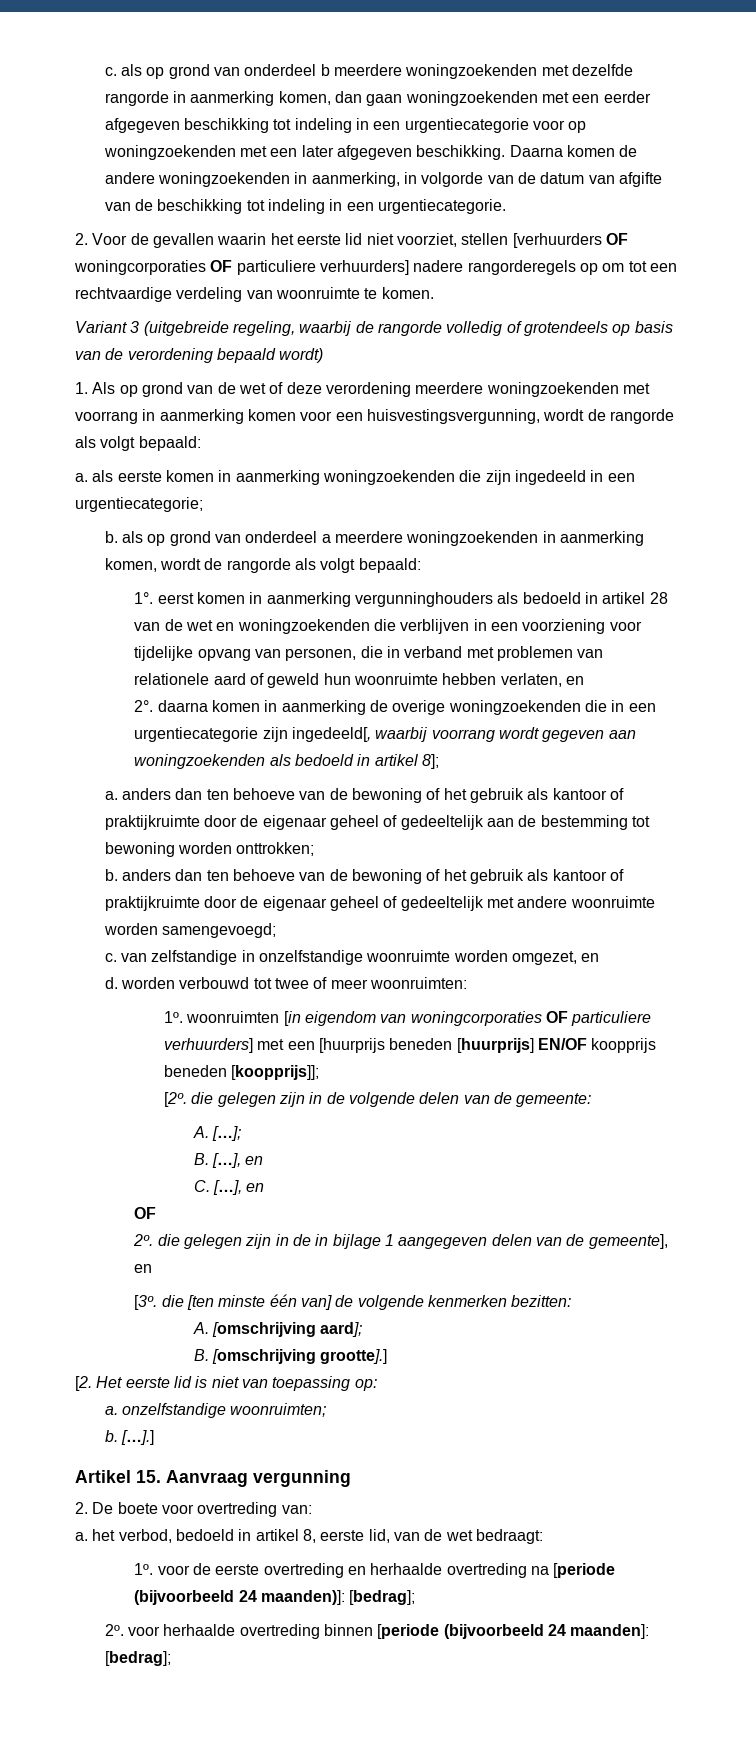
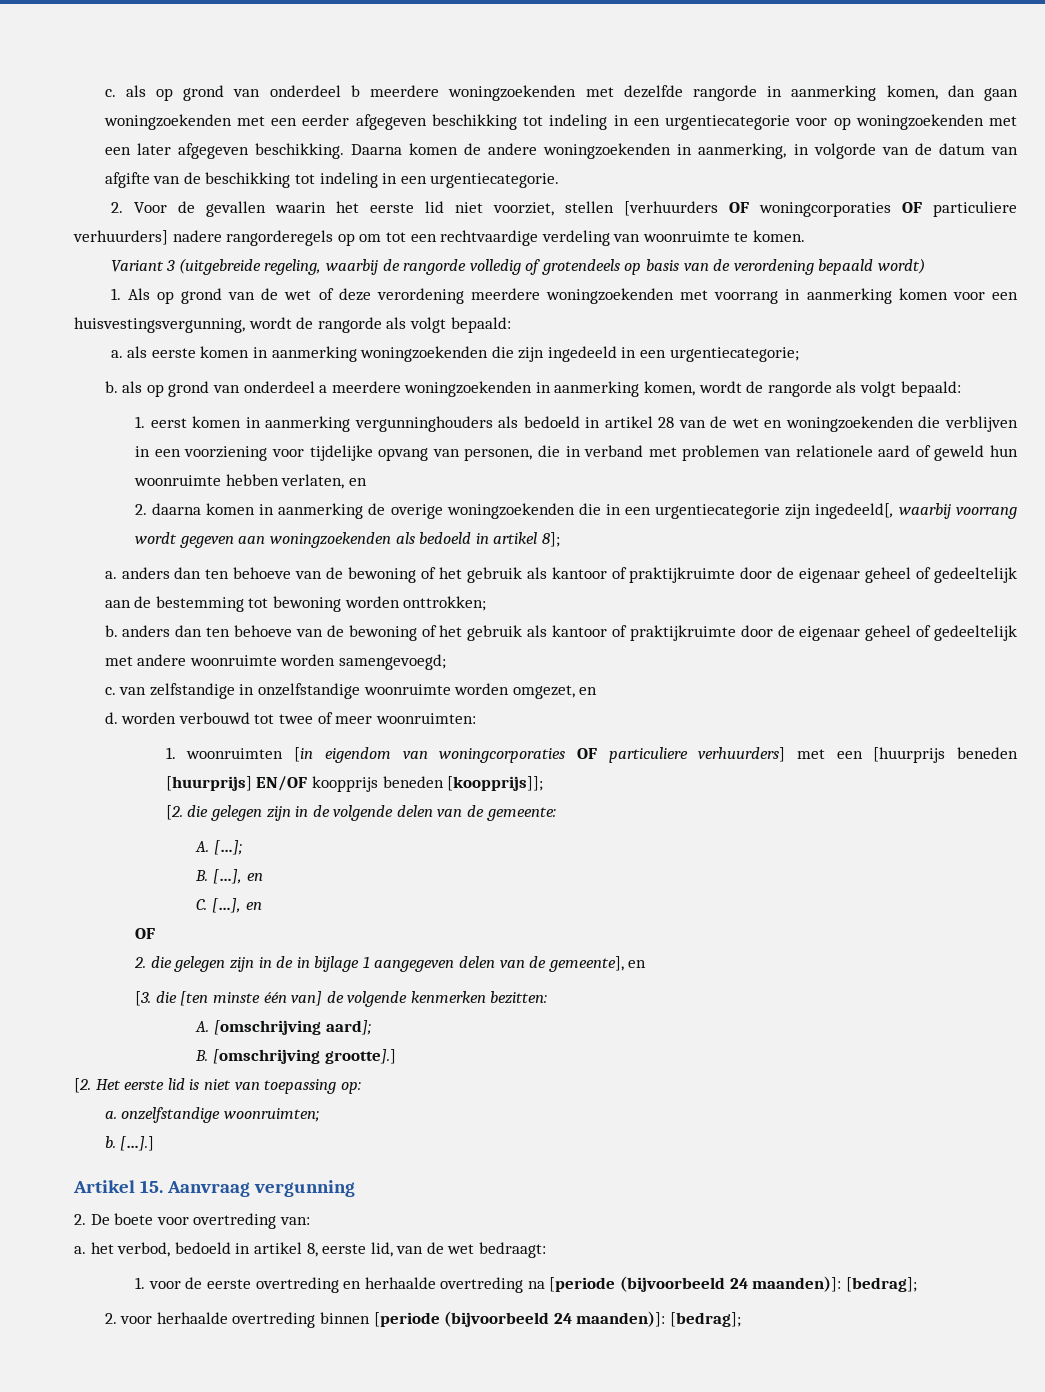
[134,592,154,604] 1°. -> [135,416,146,428] 1.
[134,700,154,712] 2°. -> [135,504,148,515] 2.
[164,1011,184,1023] 1º. -> [165,747,176,759] 1.
[164,1092,188,1107] [2º. -> [165,805,183,820] [2.
[133,1234,154,1246] 2º. -> [134,957,147,968] 2.
[134,1295,158,1310] [3º. -> [135,991,152,1006] [3.
[134,1563,154,1575] 1º. -> [135,1277,146,1289] 1.
[104,1624,124,1636] 2º. -> [104,1313,117,1324] 2.
[570,1624,650,1639] maanden]: -> [576,1311,666,1327] maanden)]:

